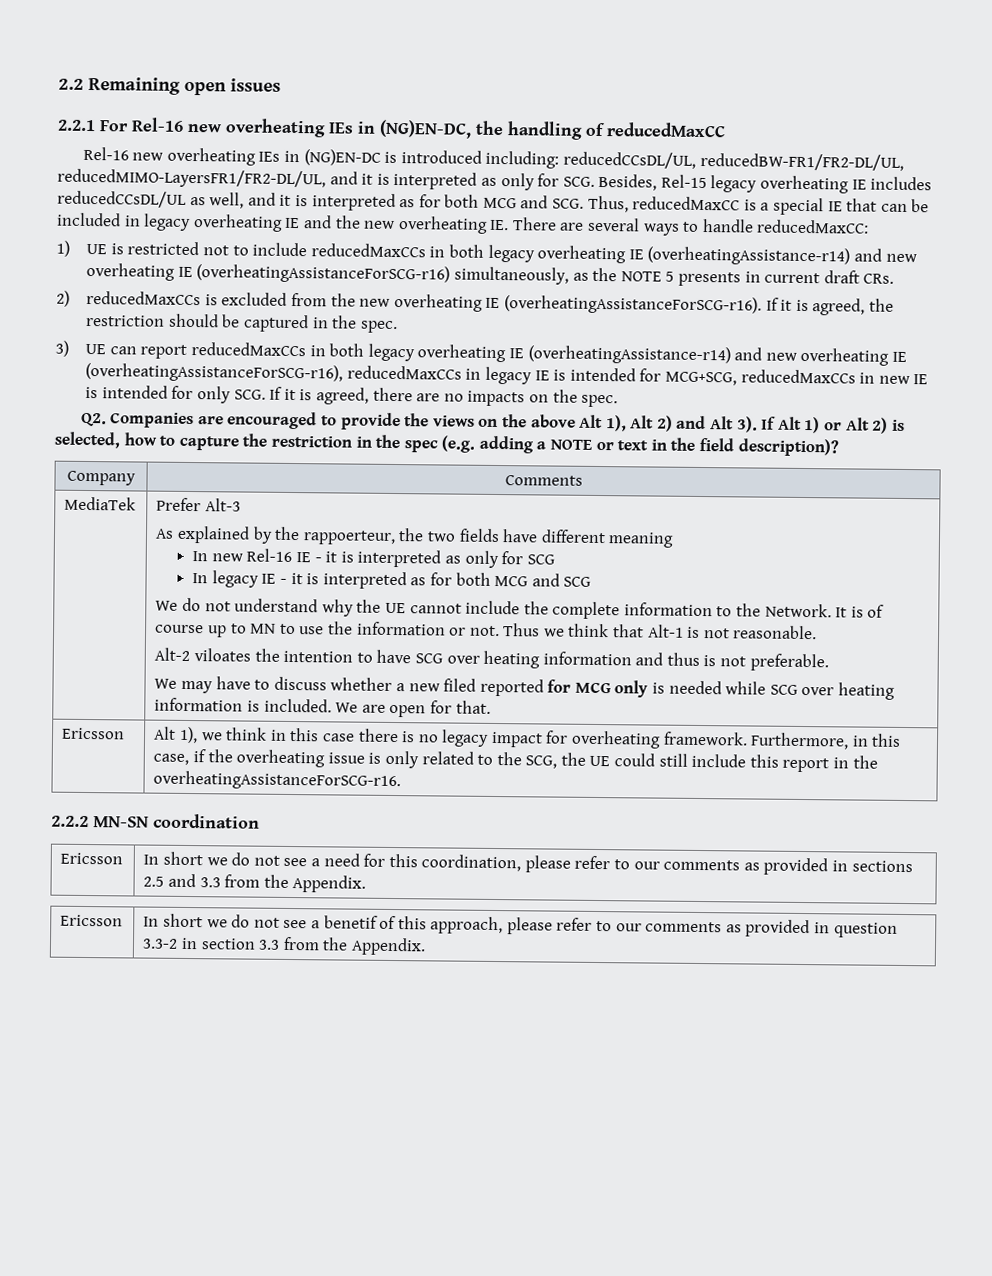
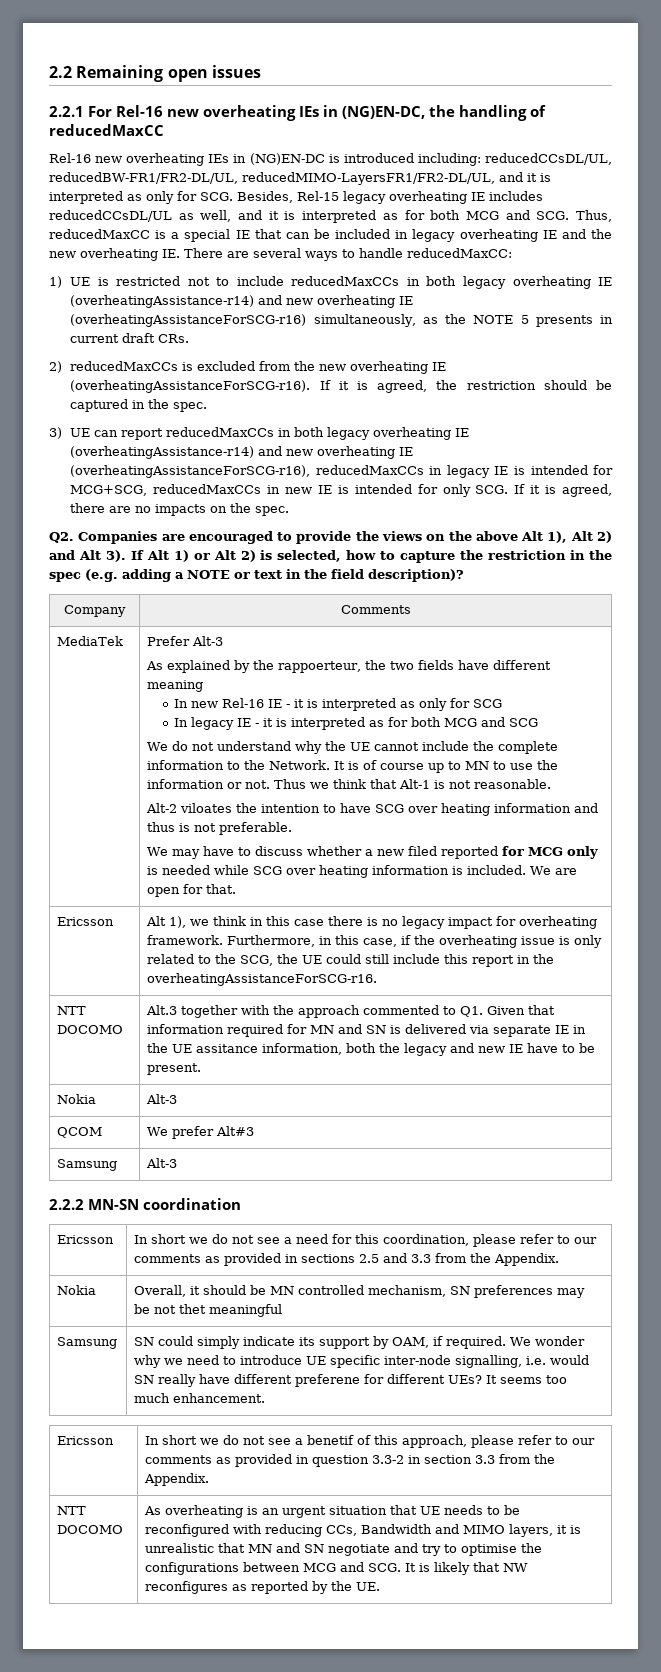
(402, 780) none -> [57,1006,87,1015] [57,1025,124,1034] [146,1005,556,1018] [147,1024,587,1037] [147,1043,596,1056] [147,1063,202,1075] [57,1094,97,1104] [146,1094,178,1104] [57,1127,103,1138] [147,1126,255,1139] [57,1159,118,1171] [146,1158,178,1168] // NTT DOCOMO | Alt.3 together with the approach commented to Q1. Given that information required for MN and SN is delivered via separate IE in the UE assitance information, both the legacy and new IE have to be present. // Nokia | Alt-3 // QCOM | We prefer Alt#3 // Samsung | Alt-3
(367, 884) none -> [57,1285,97,1295] [134,1285,586,1298] [134,1304,283,1317] [57,1337,118,1349] [134,1336,586,1349] [134,1355,590,1368] [134,1374,568,1387] [134,1393,266,1403] // Nokia | Overall, it should be MN controlled mechanism, SN preferences may be not thet meaningful // Samsung | SN could simply indicate its support by OAM, if required. We wonder why we need to introduce UE specific inter-node signalling, i.e. would SN really have different preferene for different UEs? It seems too much enhancement.
(426, 946) none -> [57,1506,87,1515] [57,1525,124,1534] [144,1505,521,1518] [145,1524,582,1537] [145,1543,543,1556] [145,1562,529,1575] [145,1581,381,1594] // NTT DOCOMO | As overheating is an urgent situation that UE needs to be reconfigured with reducing CCs, Bandwidth and MIMO layers, it is unrealistic that MN and SN negotiate and try to optimise the configurations between MCG and SCG. It is likely that NW reconfigures as reported by the UE.

